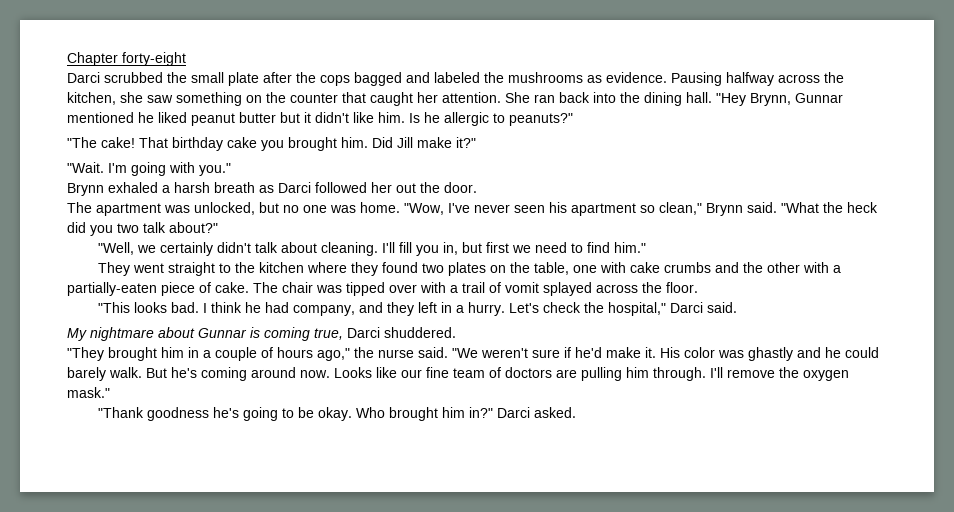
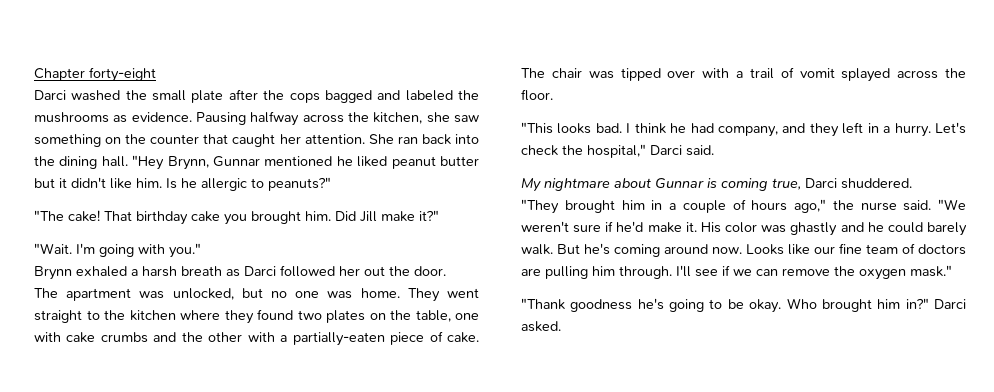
[104,72,163,83] scrubbed -> [71,90,121,101] washed
[404,202,878,216] [67,222,218,236] [97,242,646,256] "Wow, I've never seen his apartment so clean," Brynn said. "What the heck did you two talk about?" // "Well, we certainly didn't talk about cleaning. I'll fill you in, but first we need to find him." // -> (400, 293) none
(723, 372) none -> [695,265,778,277] see if we can

